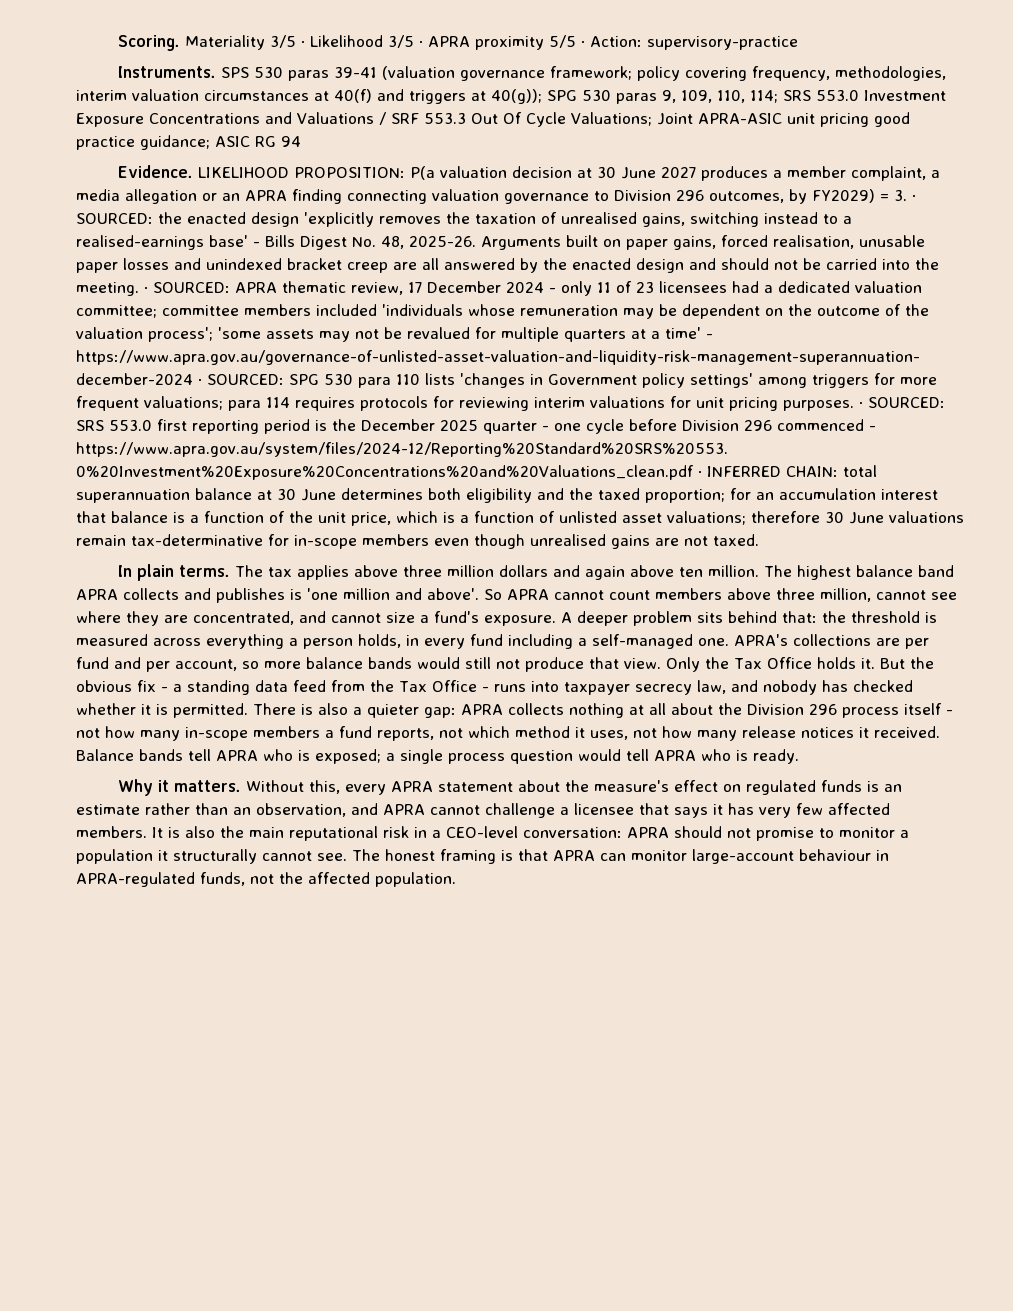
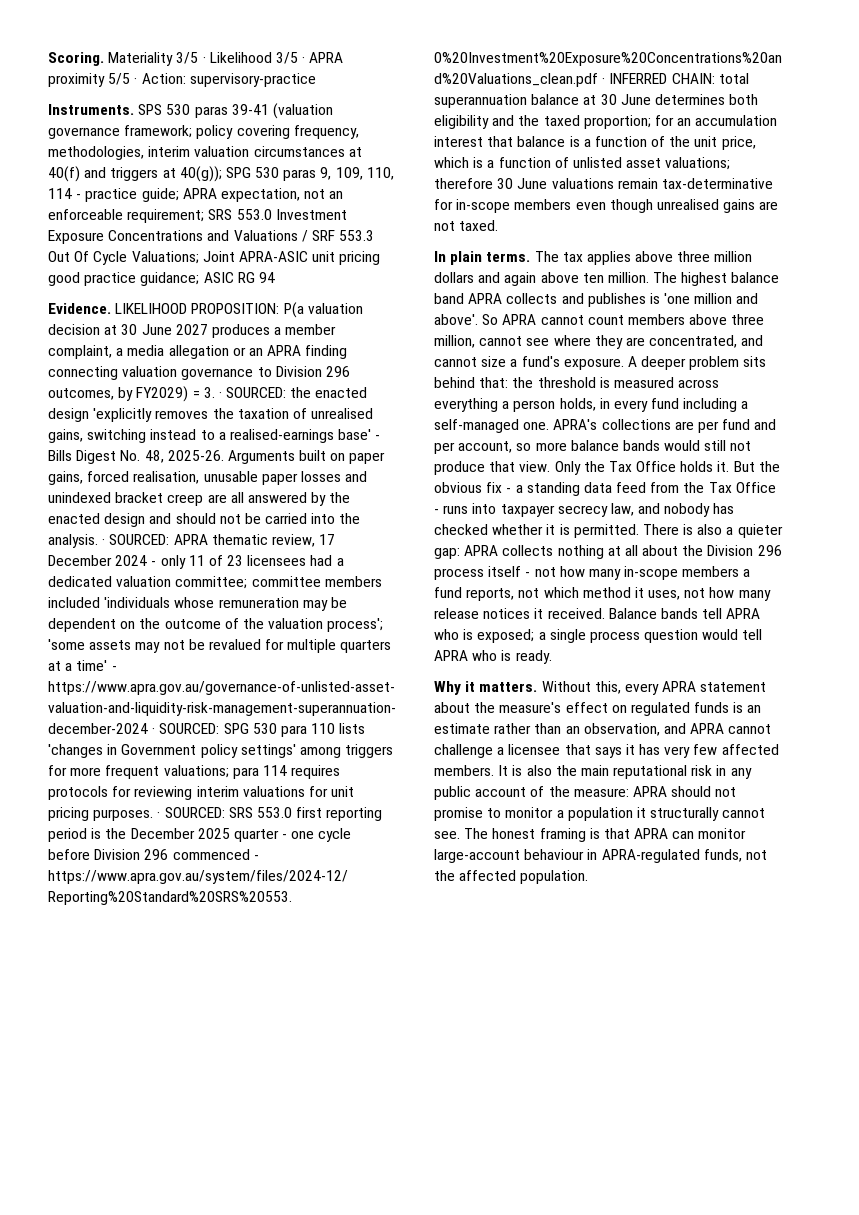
[750,90,778,103] 114; -> [48,188,344,202] [48,209,205,223] 114 - practice guide; APRA expectation, not an enforceable requirement;
[76,282,139,296] meeting. -> [48,534,98,548] analysis.
[432,826,622,838] a CEO-level conversation: -> [730,768,752,779] [434,786,629,800] any public account of the measure:

